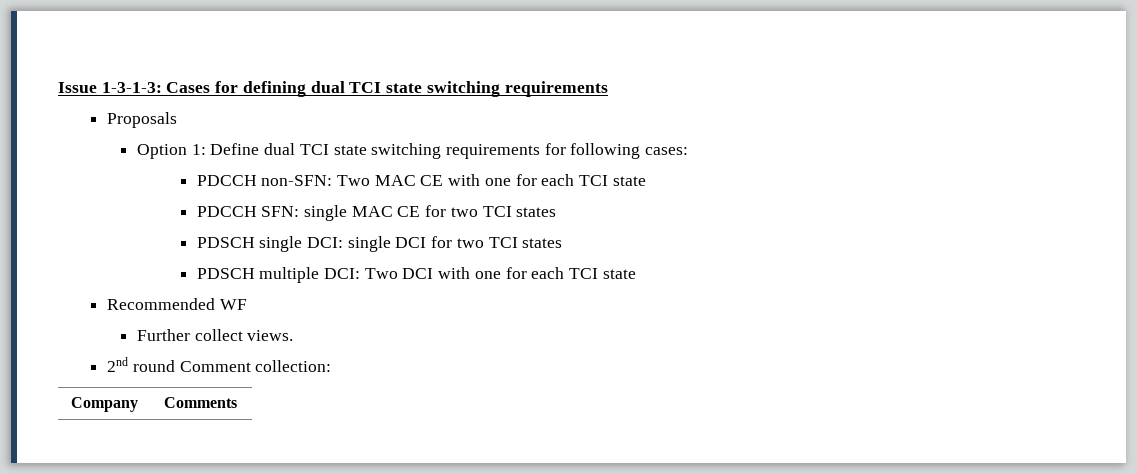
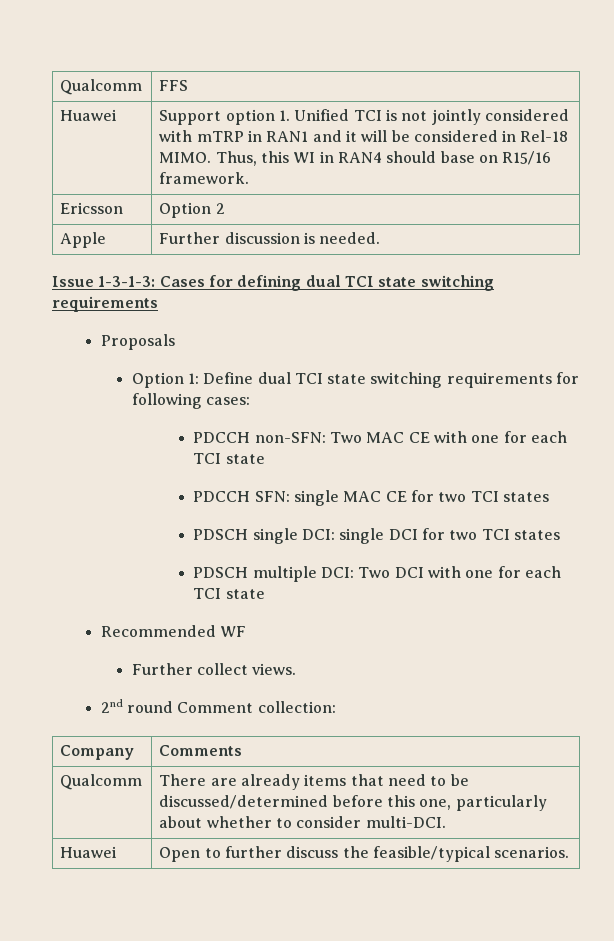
(58, 87) none -> [60,79,143,95] [159,80,189,91] [60,109,118,121] [159,109,569,125] [159,130,569,142] [159,151,552,166] [159,172,250,184] [60,202,124,214] [159,202,225,218] [60,232,107,248] [159,232,381,244] Qualcomm | FFS // Huawei | Support option 1. Unified TCI is not jointly considered with mTRP in RAN1 and it will be considered in Rel-18 MIMO. Thus, this WI in RAN4 should base on R15/16 framework. // Ericsson | Option 2 // Apple | Further discussion is needed. //
(237, 402) none -> [60,774,143,790] [159,774,469,790] [159,795,547,811] [159,816,446,828] [60,846,118,858] [159,846,570,862] // Qualcomm | There are already items that need to be discussed/determined before this one, particularly about whether to consider multi-DCI. // Huawei | Open to further discuss the feasible/typical scenarios.

